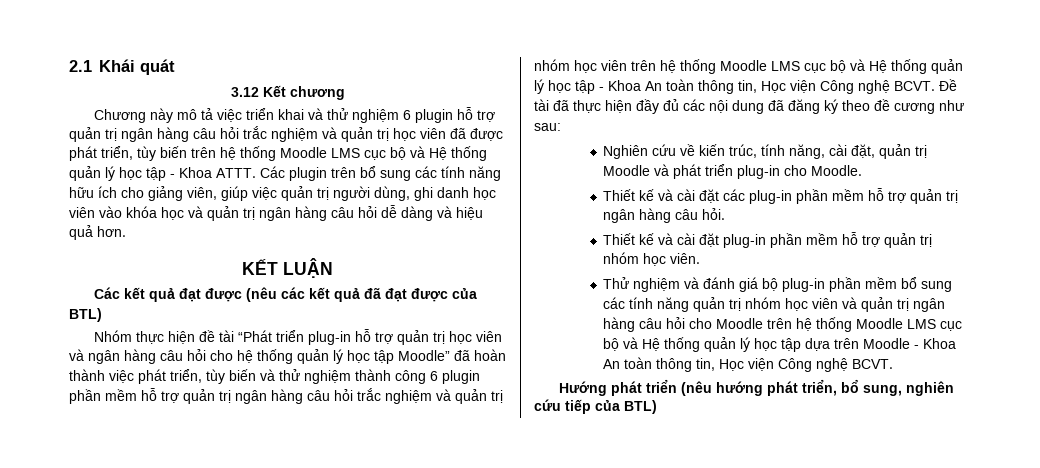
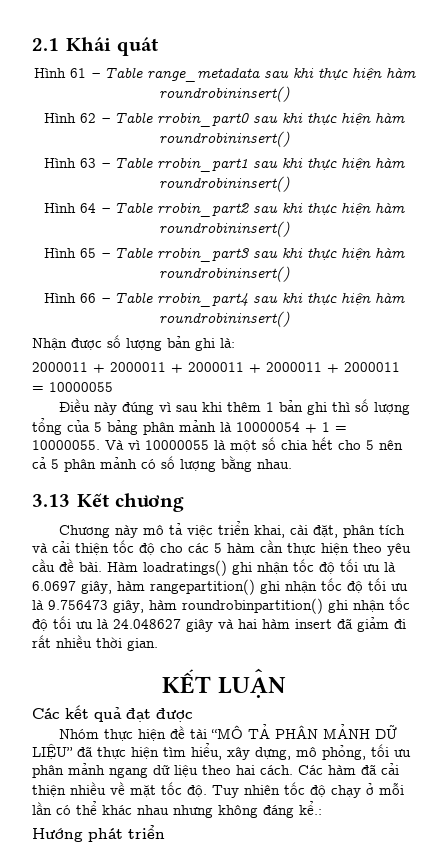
[230,87,259,97] 3.12 -> [33,67,416,82] [158,86,290,102] [44,112,405,127] [158,131,290,147] [44,157,405,172] [158,176,290,192] [44,202,405,217] [158,221,290,237] [44,247,405,262] [158,266,290,282] [44,292,405,307] [158,311,290,327] [32,335,235,351] [32,362,400,373] [32,382,113,392] [58,399,410,415] [32,418,347,435] [32,437,403,452] [32,456,292,472] [32,494,70,507] Hình 61 – Table range_metadata sau khi thực hiện hàm roundrobininsert() // Hình 62 – Table rrobin_part0 sau khi thực hiện hàm roundrobininsert() // Hình 63 – Table rrobin_part1 sau khi thực hiện hàm roundrobininsert() // Hình 64 – Table rrobin_part2 sau khi thực hiện hàm roundrobininsert() // Hình 65 – Table rrobin_part3 sau khi thực hiện hàm roundrobininsert() // Hình 66 – Table rrobin_part4 sau khi thực hiện hàm roundrobininsert() // Nhận được số lượng bản ghi là: // 2000011 + 2000011 + 2000011 + 2000011 + 2000011 = 10000055 // Điều này đúng vì sau khi thêm 1 bản ghi thì số lượng tổng của 5 bảng phân mảnh là 10000054 + 1 = 10000055. Và vì 10000055 là một số chia hết cho 5 nên cả 5 phân mảnh có số lượng bằng nhau. // 3.13
[278,107,496,123] [69,126,503,142] [69,146,487,161] [69,166,501,181] [69,186,496,201] [69,205,483,221] [69,225,126,240] khai và thử nghiệm 6 plugin hỗ trợ quản trị ngân hàng câu hỏi trắc nghiệm và quản trị học viên đã được phát triển, tùy biến trên hệ thống Moodle LMS cục bộ và Hệ thống quản lý học tập - Khoa ATTT. Các plugin trên bổ sung các tính năng hữu ích cho giảng viên, giúp việc quản trị người dùng, ghi danh học viên vào khóa học và quản trị ngân hàng câu hỏi dễ dàng và hiệu quả hơn. -> [253,524,405,538] [32,540,411,556] [32,559,396,576] [32,578,408,595] [32,597,410,614] [32,616,406,632] [32,635,158,651] khai, cài đặt, phân tích và cải thiện tốc độ cho các 5 hàm cần thực hiện theo yêu cầu đề bài. Hàm loadratings() ghi nhận tốc độ tối ưu là 6.0697 giây, hàm rangepartition() ghi nhận tốc độ tối ưu là 9.756473 giây, hàm roundrobinpartition() ghi nhận tốc độ tối ưu là 24.048627 giây và hai hàm insert đã giảm đi rất nhiều thời gian.
[246,287,478,302] [69,308,102,322] (nêu các kết quả đã đạt được của BTL) -> (193, 715) none
[238,329,503,345] [69,349,506,364] [69,369,480,384] [69,388,503,404] [534,59,963,74] [534,79,957,94] [534,99,964,114] [534,123,561,131] [603,144,928,159] [603,164,863,179] [603,188,959,204] [603,208,726,223] [603,232,933,248] [603,252,701,266] [603,277,953,292] [603,297,946,312] [603,317,963,332] [603,337,957,352] [603,357,894,372] [559,379,955,396] [534,399,657,414] “Phát triển plug-in hỗ trợ quản trị học viên và ngân hàng câu hỏi cho hệ thống quản lý học tập Moodle” đã hoàn thành việc phát triển, tùy biến và thử nghiệm thành công 6 plugin phần mềm hỗ trợ quản trị ngân hàng câu hỏi trắc nghiệm và quản trị nhóm học viên trên hệ thống Moodle LMS cục bộ và Hệ thống quản lý học tập - Khoa An toàn thông tin, Học viện Công nghệ BCVT. Đề tài đã thực hiện đầy đủ các nội dung đã đăng ký theo đề cương như sau: // Nghiên cứu về kiến trúc, tính năng, cài đặt, quản trị Moodle và phát triển plug-in cho Moodle. // Thiết kế và cài đặt các plug-in phần mềm hỗ trợ quản trị ngân hàng câu hỏi. // Thiết kế và cài đặt plug-in phần mềm hỗ trợ quản trị nhóm học viên. // Thử nghiệm và đánh giá bộ plug-in phần mềm bổ sung các tính năng quản trị nhóm học viên và quản trị ngân hàng câu hỏi cho Moodle trên hệ thống Moodle LMS cục bộ và Hệ thống quản lý học tập dựa trên Moodle - Khoa An toàn thông tin, Học viện Công nghệ BCVT. // Hướng phát triển (nêu hướng phát triển, bổ sung, nghiên cứu tiếp của BTL) -> [210,724,397,739] [32,743,411,760] [32,763,399,778] [32,782,404,798] [32,801,322,818] [32,825,165,842] “MÔ TẢ PHÂN MẢNH DỮ LIỆU” đã thực hiện tìm hiểu, xây dựng, mô phỏng, tối ưu phân mảnh ngang dữ liệu theo hai cách. Các hàm đã cải thiện nhiều về mặt tốc độ. Tuy nhiên tốc độ chạy ở mỗi lần có thể khác nhau nhưng không đáng kể.: // Hướng phát triển

